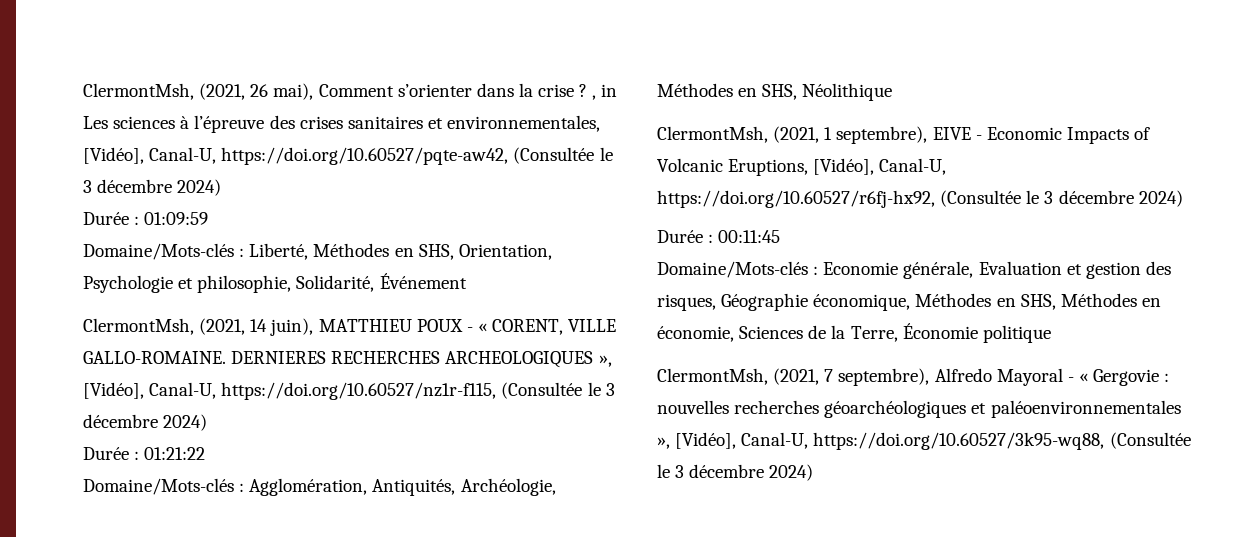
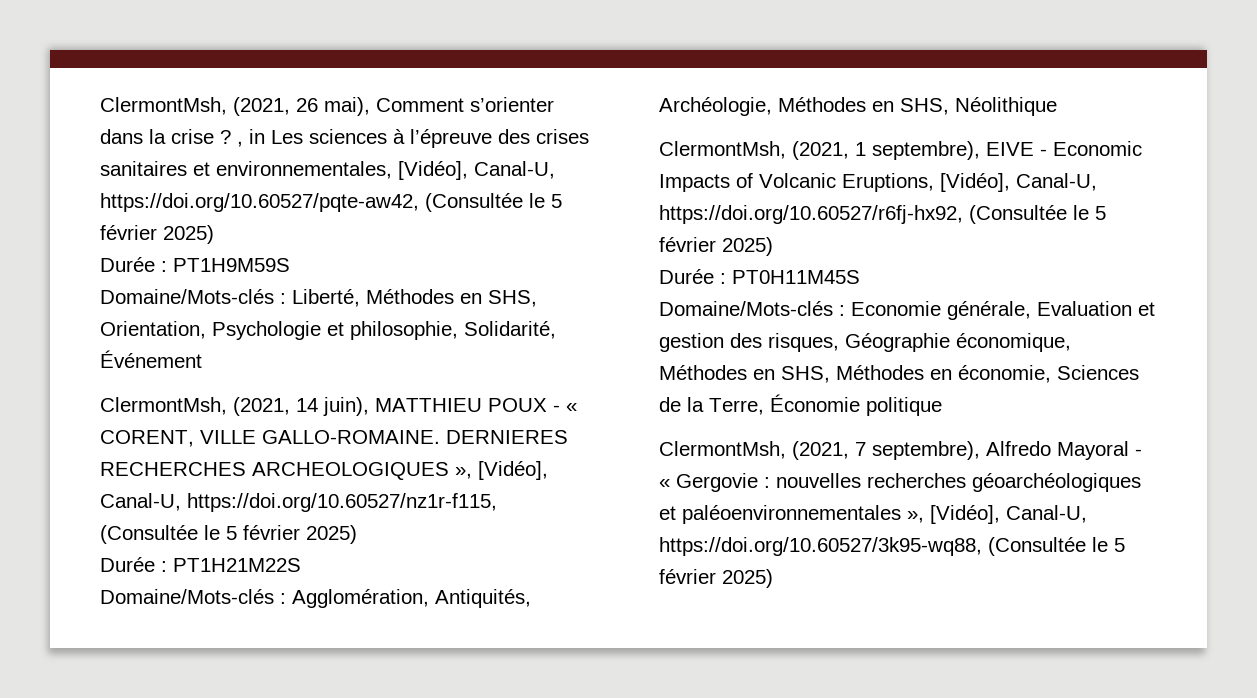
[83,179,222,196] [83,212,209,225] 3 décembre 2024) // Durée : 01:09:59 -> [551,194,562,208] [100,225,214,244] [100,257,290,272] 5 février 2025) // Durée : PT1H9M59S
[605,383,615,396] [83,414,208,431] [83,447,206,460] 3 décembre 2024) // Durée : 01:21:22 -> [226,525,357,544] [100,557,301,572] 5 février 2025) // Durée : PT1H21M22S
[1044,190,1183,207] [657,230,781,243] 3 décembre 2024) // Durée : 00:11:45 -> [1095,206,1106,220] [659,237,773,256] [659,269,860,284] 5 février 2025) // Durée : PT0H11M45S
[675,464,814,481] 3 décembre 2024) -> [1114,538,1125,552] [659,569,773,588] 5 février 2025)

